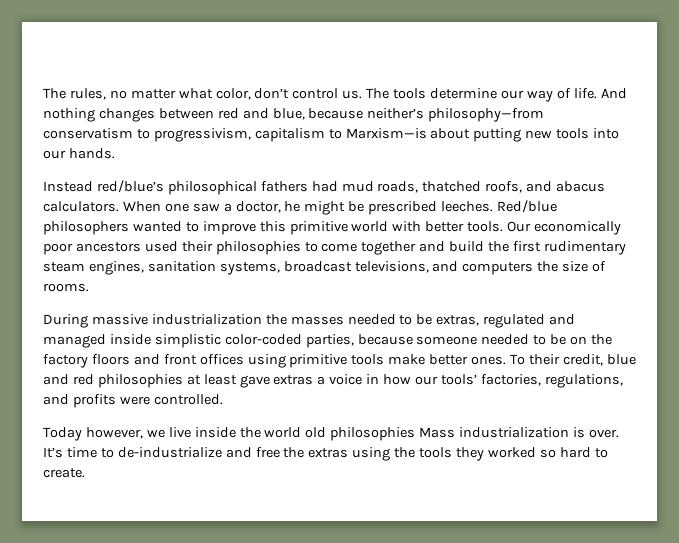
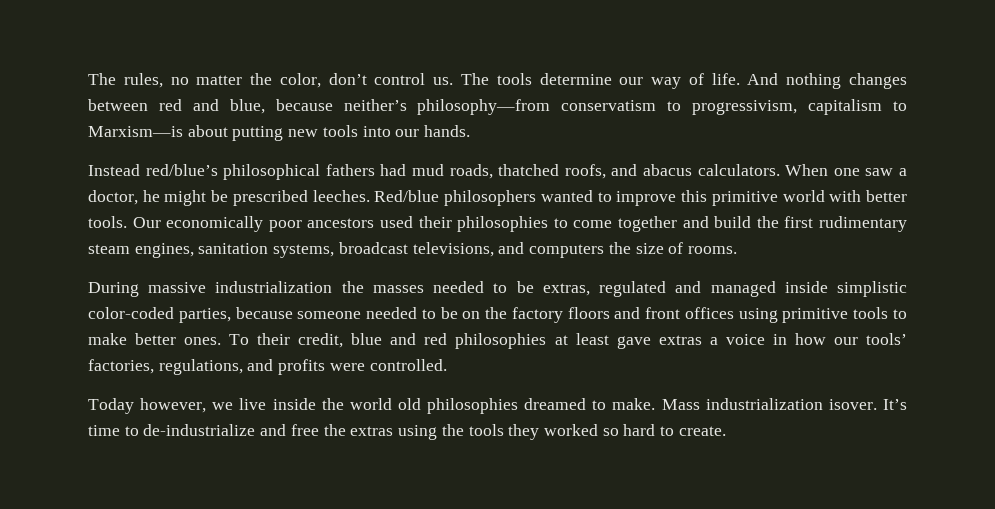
[178,88,213,99] what -> [250,73,273,85] the
(385, 359) none -> [892,309,907,319] to
[419,427,619,438] Mass industrialization is over. -> [524,398,877,410] dreamed to make. Mass industrialization isover.

